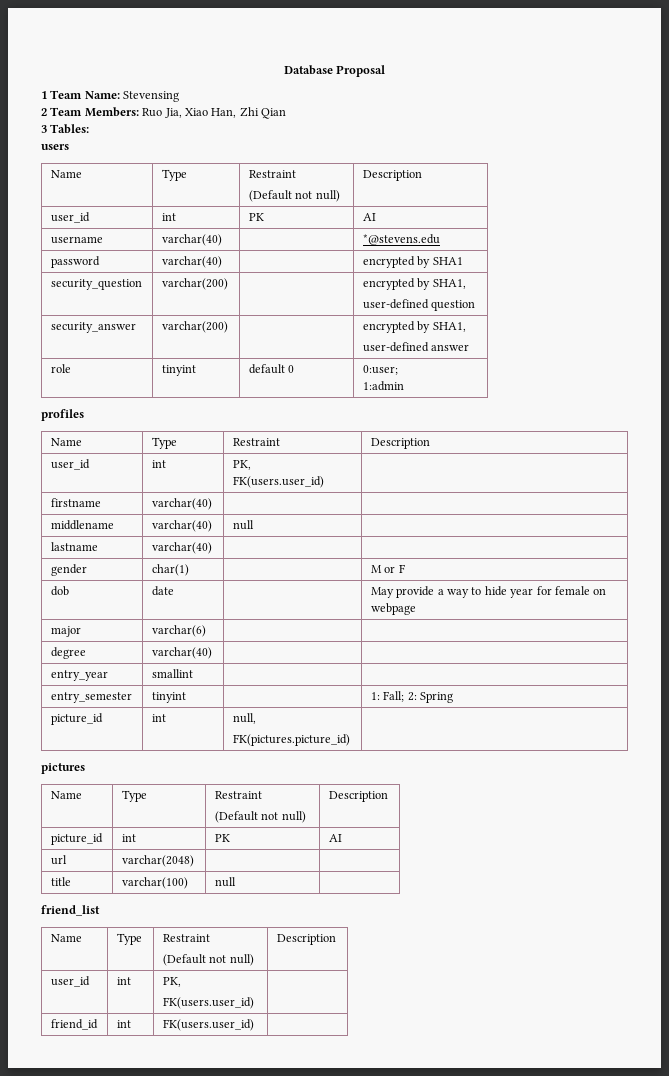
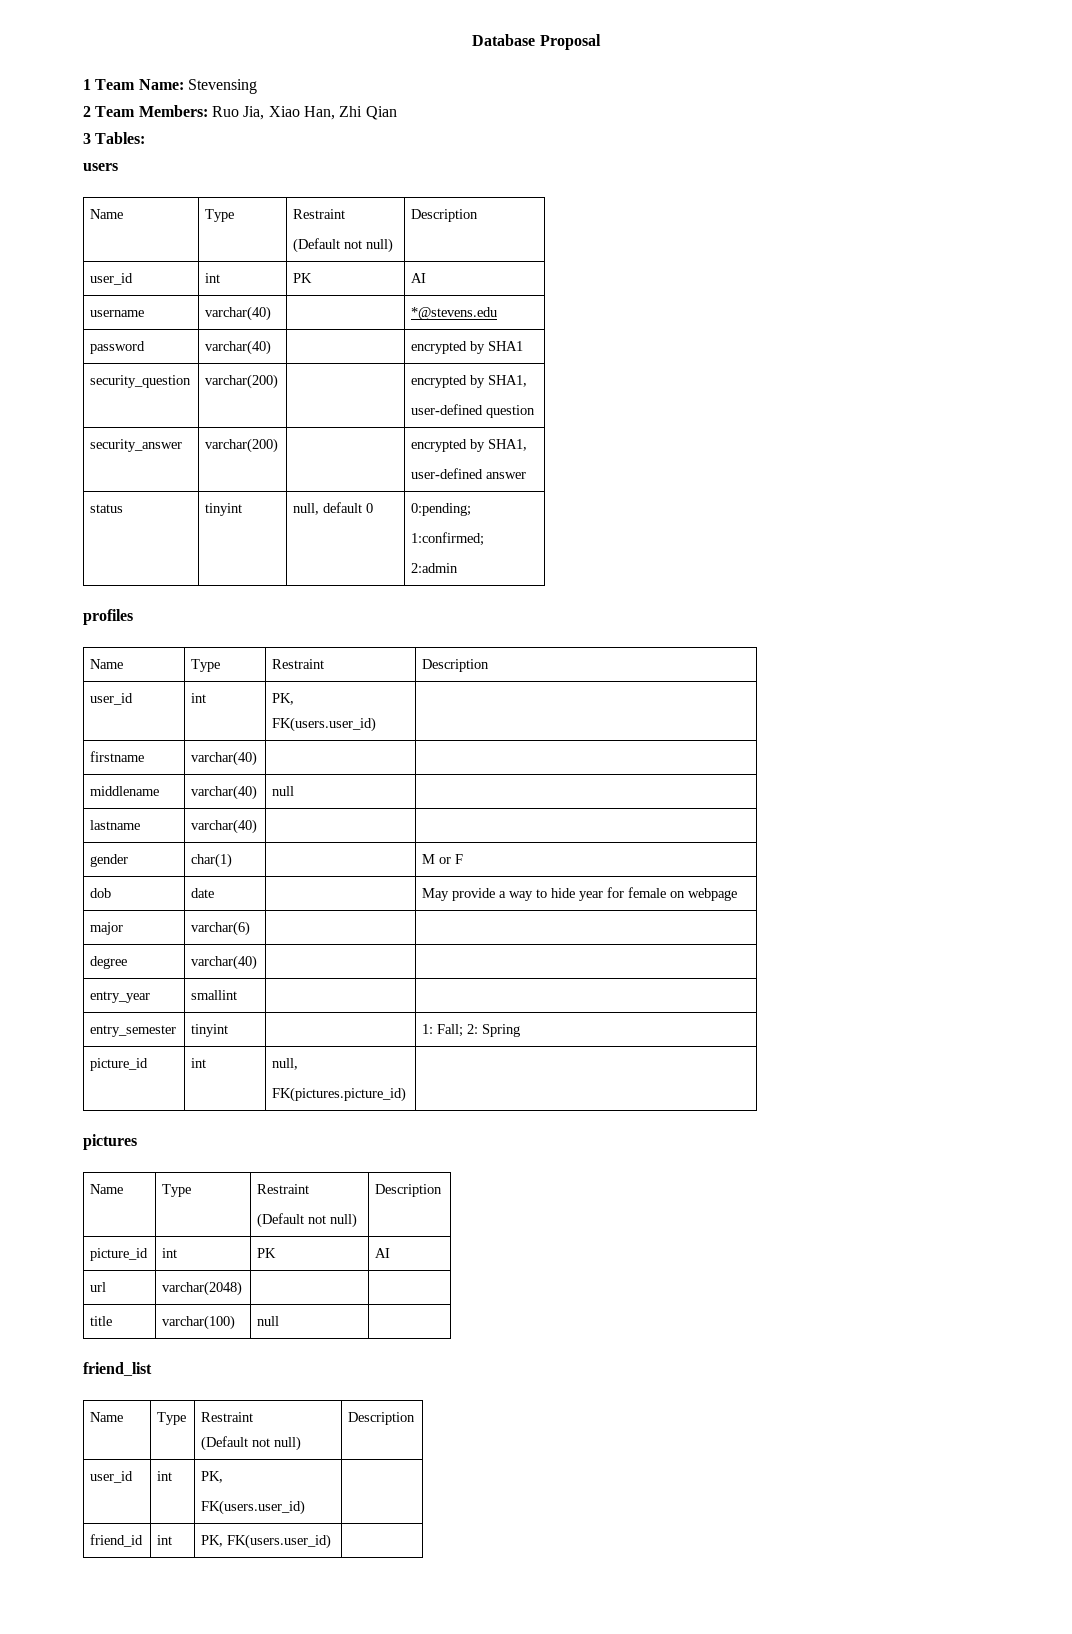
[50,364,71,373] [161,365,196,376] role | tinyint | -> [90,504,124,513] [205,503,243,516] [293,503,320,515] status | tinyint | null,
[362,365,398,375] [362,381,404,391] 0:user; // 1:admin -> [411,503,472,516] [411,532,485,546] [411,563,459,573] 0:pending; // 1:confirmed; // 2:admin
(131, 1024) none -> [201,1535,224,1547] PK,

